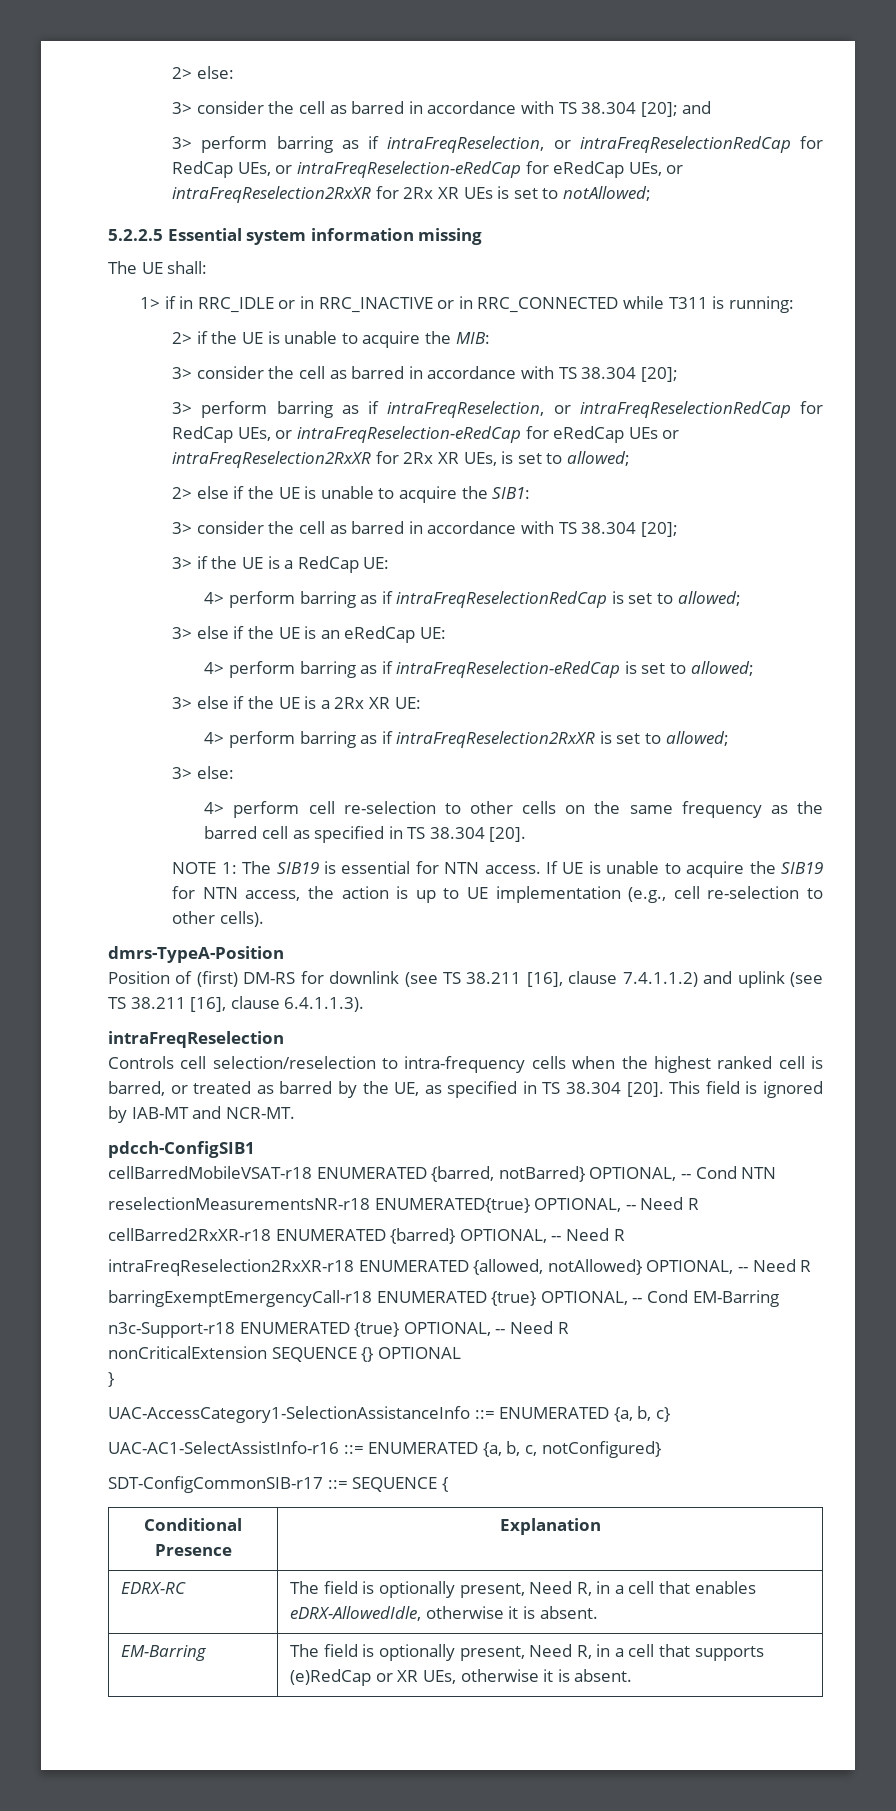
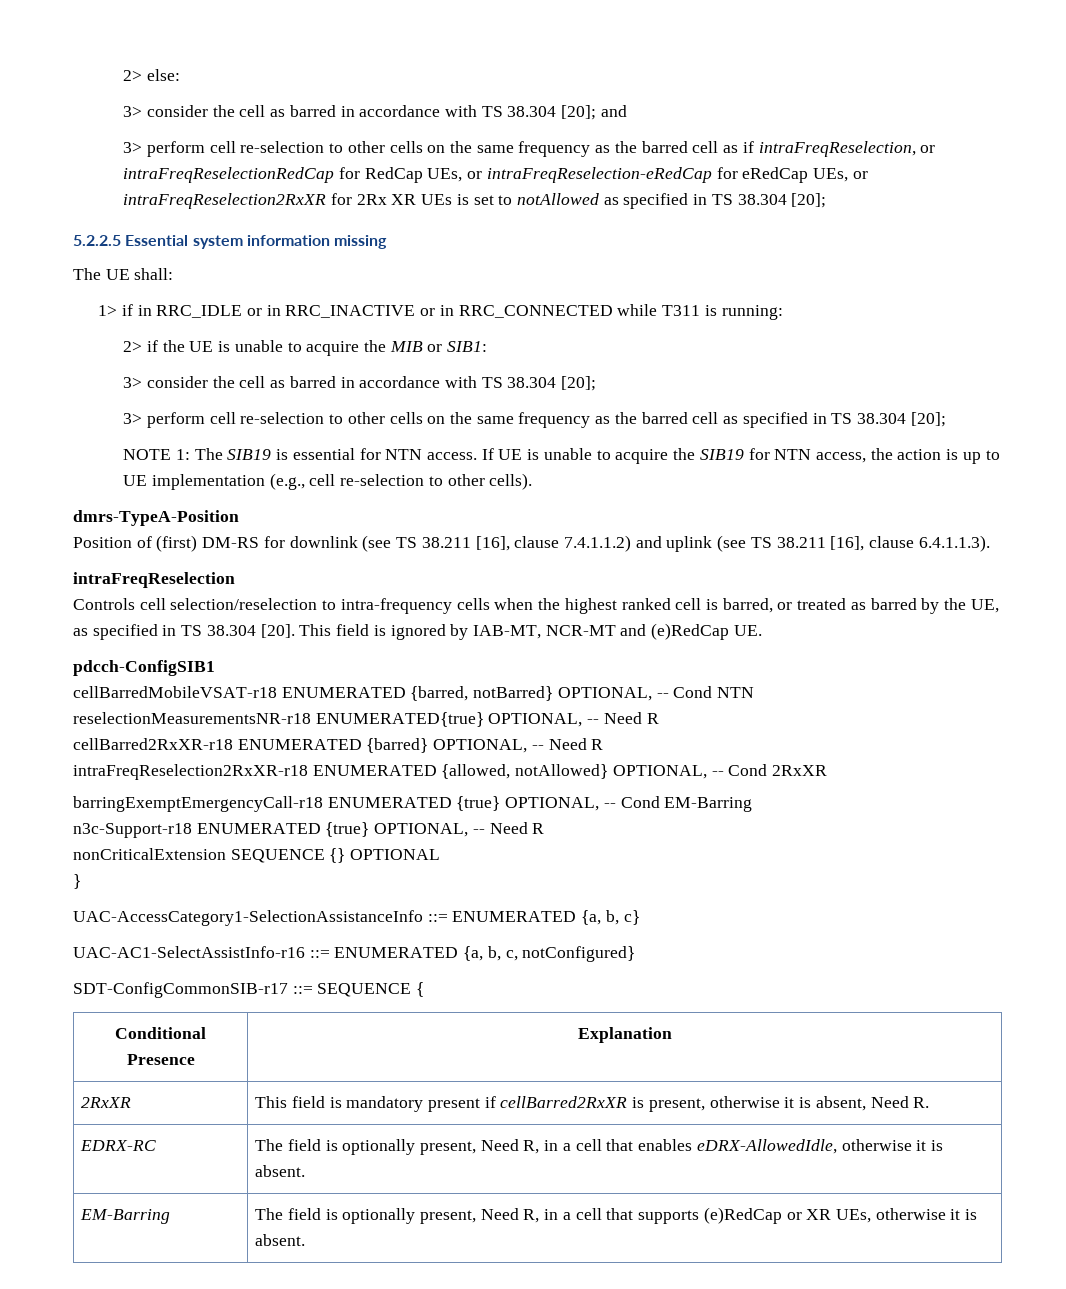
[276,136,333,153] barring -> [209,141,719,157] cell re-selection to other cells on the same frequency as the barred cell
[562,186,651,201] notAllowed; -> [517,193,827,209] notAllowed as specified in TS 38.304 [20];
[455,332,490,344] [172,366,678,382] [172,401,823,418] [172,426,680,443] [172,451,630,468] [172,486,488,503] MIB: // 3> consider the cell as barred in accordance with TS 38.304 [20]; // 3> perform barring as if intraFreqReselection, or intraFreqReselectionRedCap for RedCap UEs, or intraFreqReselection-eRedCap for eRedCap UEs or intraFreqReselection2RxXR for 2Rx XR UEs, is set to allowed; // 2> else if the UE is unable to acquire the -> [389,341,443,352] MIB or
[196,556,390,573] [204,591,741,608] [172,626,446,643] [204,661,754,678] [172,696,421,709] [204,731,729,748] [172,766,234,779] [204,802,225,814] if the UE is a RedCap UE: // 4> perform barring as if intraFreqReselectionRedCap is set to allowed; // 3> else if the UE is an eRedCap UE: // 4> perform barring as if intraFreqReselection-eRedCap is set to allowed; // 3> else if the UE is a 2Rx XR UE: // 4> perform barring as if intraFreqReselection2RxXR is set to allowed; // 3> else: // 4> -> (143, 418) none
[489,827,527,842] [20]. -> [910,412,946,427] [20];
[131,1106,295,1119] IAB-MT and NCR-MT. -> [472,623,762,640] IAB-MT, NCR-MT and (e)RedCap UE.
[752,1259,812,1272] Need R -> [728,764,828,776] Cond 2RxXR
(601, 1526) none -> [81,1097,132,1108] [255,1096,930,1112] // 2RxXR | This field is mandatory present if cellBarred2RxXR is present, otherwise it is absent, Need R.

